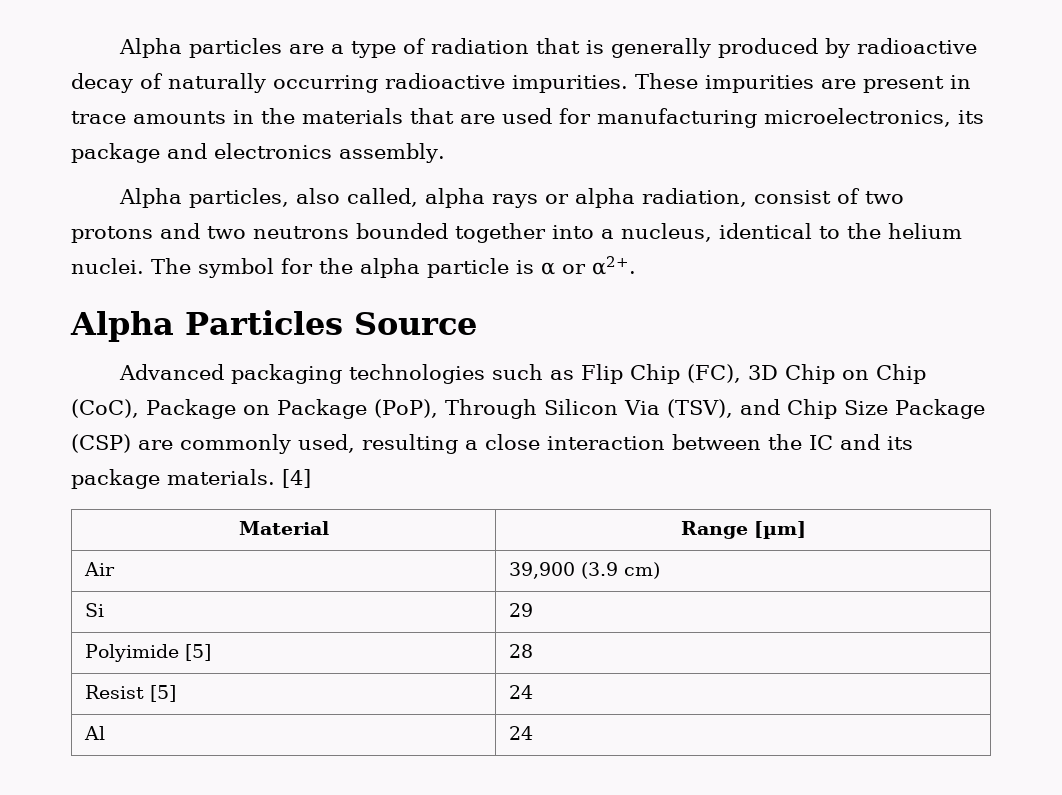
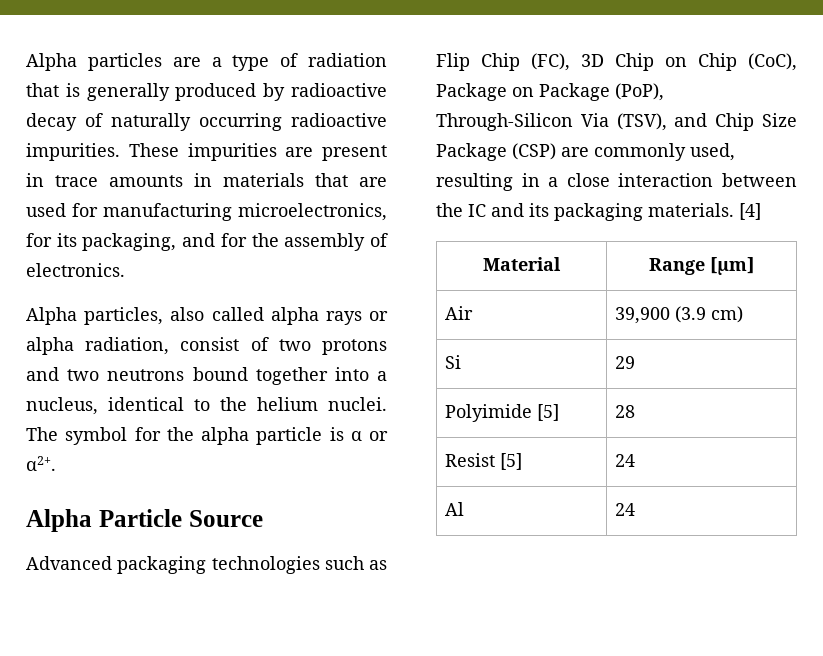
[261,108,295,124] the -> (212, 180) none
[958,110,984,124] [71,143,445,163] its package and electronics assembly. -> [26,233,389,251] [26,263,125,277] for its packaging, and for the assembly of electronics.
[347,188,419,207] called, -> [211,307,264,321] called
[356,223,448,239] bounded -> [192,367,248,381] bound
[185,310,343,335] Particles -> [98,509,182,527] Particle
[444,399,618,419] Through Silicon -> [436,113,573,131] Through-Silicon
(458, 444) none -> [521,173,540,187] in
[71,469,160,489] package -> [554,203,643,221] packaging

